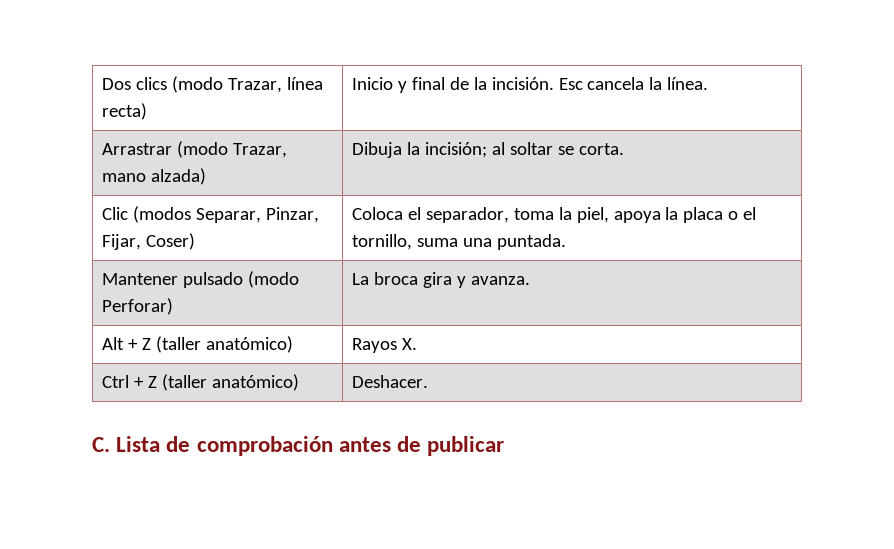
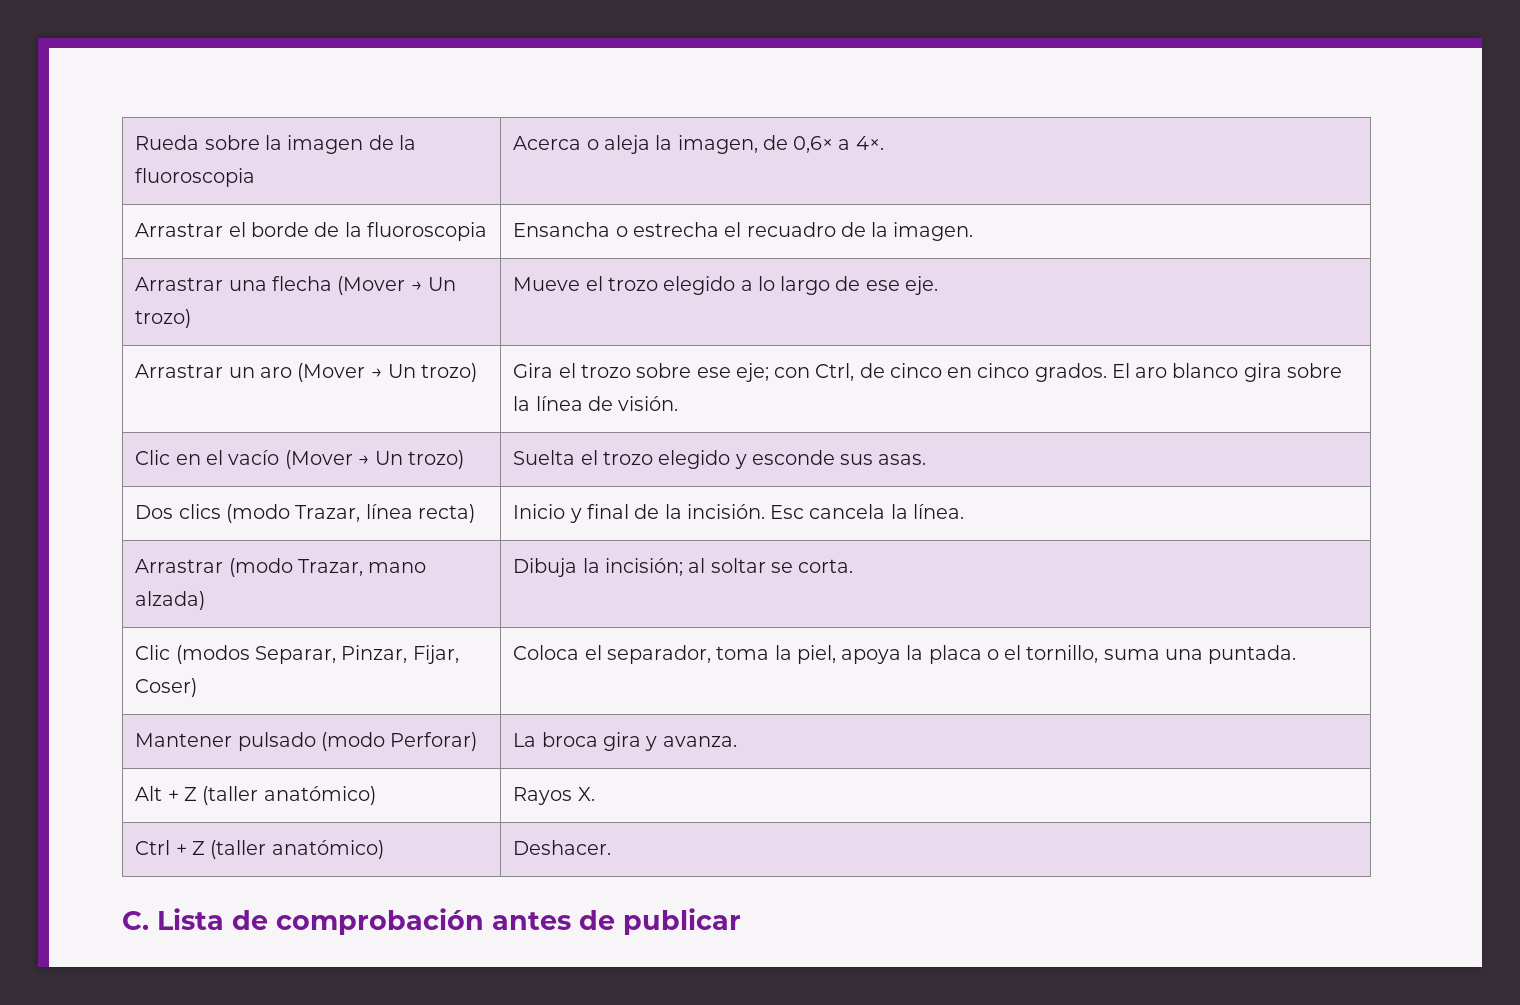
(101, 84) none -> [135,135,416,154] [135,168,256,187] [513,135,884,154] [135,222,487,241] [513,222,974,241] [135,276,456,295] [135,309,192,328] [513,276,938,295] [135,363,478,382] [513,363,1342,382] [513,396,679,411] [135,450,465,469] [513,450,927,469] Rueda sobre la imagen de la fluoroscopia | Acerca o aleja la imagen, de 0,6× a 4×. // Arrastrar el borde de la fluoroscopia | Ensancha o estrecha el recuadro de la imagen. // Arrastrar una flecha (Mover → Un trozo) | Mueve el trozo elegido a lo largo de ese eje. // Arrastrar un aro (Mover → Un trozo) | Gira el trozo sobre ese eje; con Ctrl, de cinco en cinco grados. El aro blanco gira sobre la línea de visión. // Clic en el vacío (Mover → Un trozo) | Suelta el trozo elegido y esconde sus asas. //

